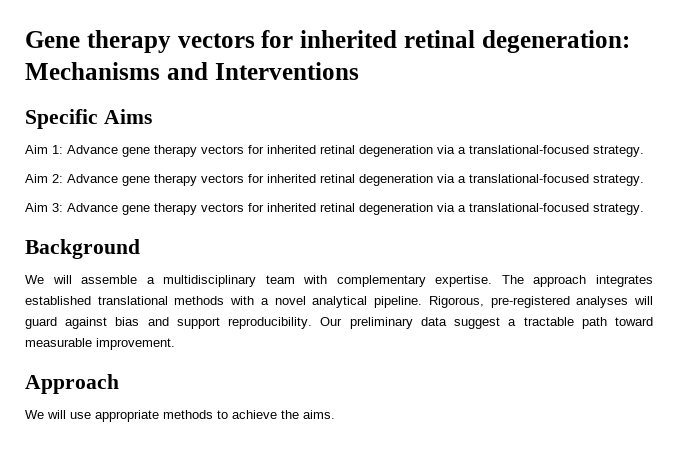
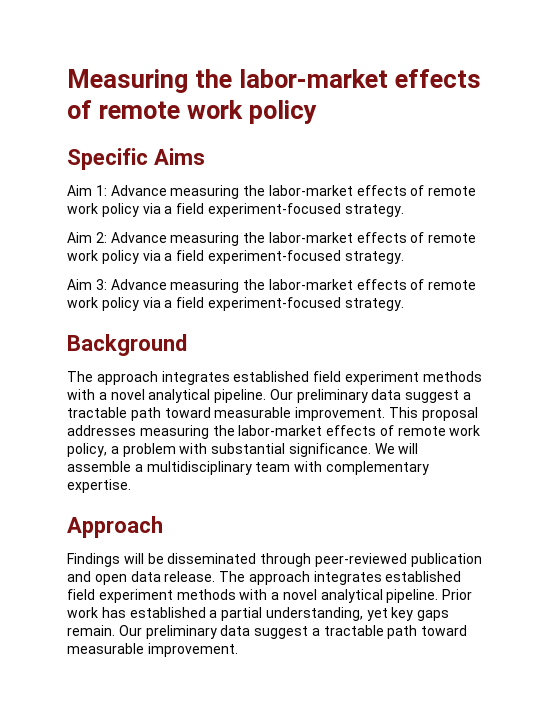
[25,30,630,53] [25,62,359,80] Gene therapy vectors for inherited retinal degeneration: Mechanisms and Interventions -> [67,69,481,93] [67,100,317,124] Measuring the labor-market effects of remote work policy
[122,145,644,157] [25,174,644,186] [25,203,644,215] [25,239,140,259] [25,275,653,287] [25,296,654,308] [25,317,313,329] gene therapy vectors for inherited retinal degeneration via a translational-focused strategy. // Aim 2: Advance gene therapy vectors for inherited retinal degeneration via a translational-focused strategy. // Aim 3: Advance gene therapy vectors for inherited retinal degeneration via a translational-focused strategy. // Background // We will assemble a multidisciplinary team with complementary expertise. The approach integrates established translational methods with a novel analytical pipeline. Rigorous, pre-registered analyses will guard against bias and support reproducibility. -> [170,185,477,199] [67,203,404,217] [67,232,477,246] [67,250,404,264] [67,279,477,293] [67,297,404,311] [67,334,187,356] [67,371,482,385] [67,389,267,403] measuring the labor-market effects of remote work policy via a field experiment-focused strategy. // Aim 2: Advance measuring the labor-market effects of remote work policy via a field experiment-focused strategy. // Aim 3: Advance measuring the labor-market effects of remote work policy via a field experiment-focused strategy. // Background // The approach integrates established field experiment methods with a novel analytical pipeline.
[25,374,119,394] [25,410,335,422] // Approach // We will use appropriate methods to achieve the aims. -> [388,407,478,421] [67,425,481,439] [67,443,419,457] [67,461,429,475] [67,479,131,493] [67,516,163,538] [67,553,482,567] [67,571,462,585] [67,589,473,603] [67,607,450,621] [67,625,468,639] [67,643,238,657] This proposal addresses measuring the labor-market effects of remote work policy, a problem with substantial significance. We will assemble a multidisciplinary team with complementary expertise. // Approach // Findings will be disseminated through peer-reviewed publication and open data release. The approach integrates established field experiment methods with a novel analytical pipeline. Prior work has established a partial understanding, yet key gaps remain. Our preliminary data suggest a tractable path toward measurable improvement.

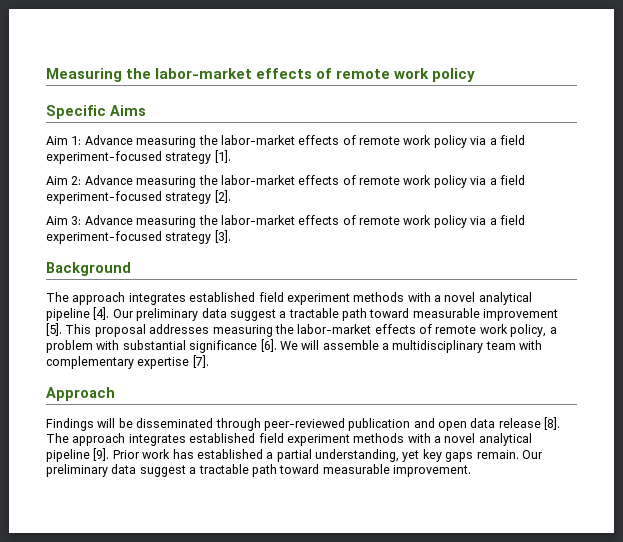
[344,204,404,217] strategy. -> [165,150,231,164] strategy [1].
[344,251,404,264] strategy. -> [165,190,231,204] strategy [2].
[344,298,404,311] strategy. -> [165,230,231,244] strategy [3].
[214,389,472,403] [67,407,386,421] pipeline. Our preliminary data suggest a tractable path toward measurable improvement. -> [46,307,559,321] [46,323,62,336] pipeline [4]. Our preliminary data suggest a tractable path toward measurable improvement [5].
[288,443,371,457] significance. -> [189,339,277,353] significance [6].
[67,479,131,493] expertise. -> [137,355,209,369] expertise [7].
[164,571,216,582] release. -> [498,417,561,430] release [8].
[386,589,439,603] pipeline. -> [46,448,110,462] pipeline [9].

